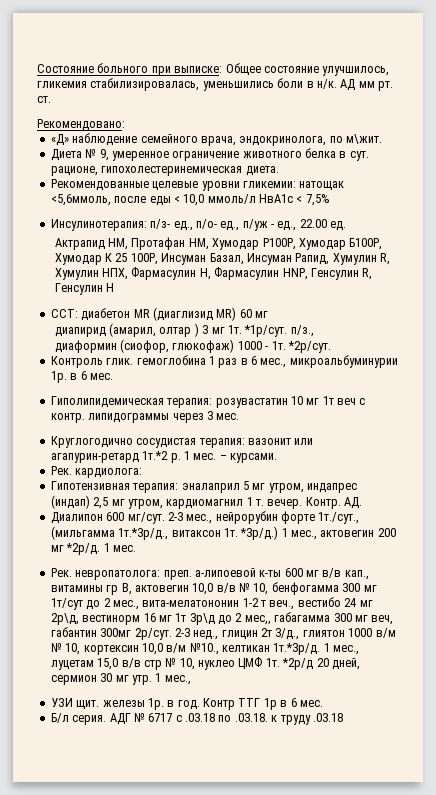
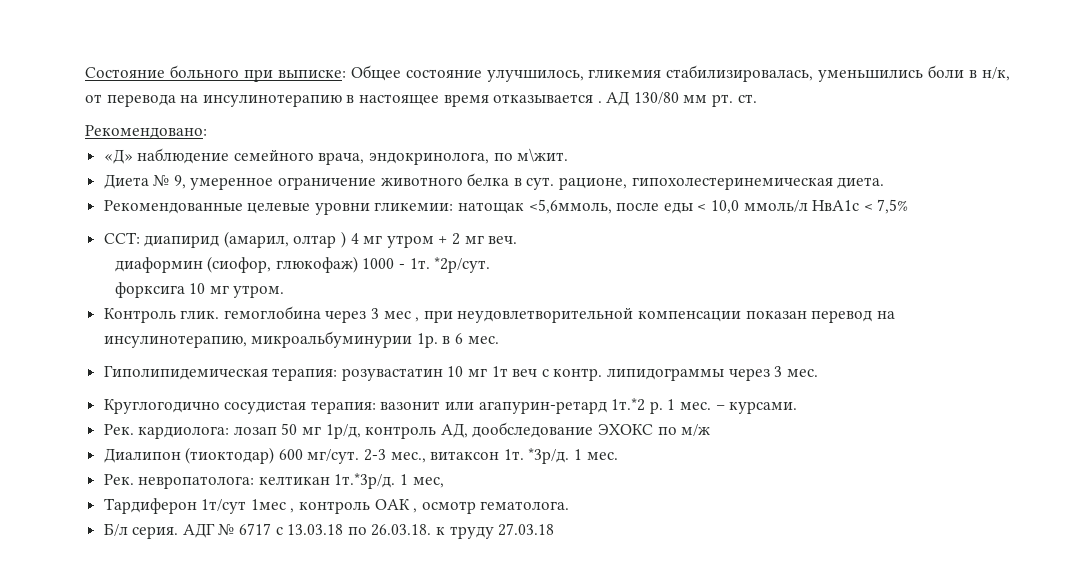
[316,79,356,91] н/к. АД -> [981,67,1010,81] [85,91,679,107] н/к, от перевода на инсулинотерапию в настоящее время отказывается . АД 130/80
[50,219,347,231] [54,237,383,250] [54,253,391,265] [54,267,373,280] [54,283,115,295] [50,307,268,321] [54,323,314,337] Инсулинотерапия: п/з- ед., п/о- ед., п/уж - ед., 22.00 ед. // Актрапид НМ, Протафан НМ, Хумодар Р100Р, Хумодар Б100Р, Хумодар К 25 100Р, Инсуман Базал, Инсуман Рапид, Хумулин R, Хумулин НПХ, Фармасулин Н, Фармасулин НNР, Генсулин R, Генсулин Н // ССТ: диабетон МR (диаглизид МR) 60 мг // диапирид (амарил, олтар ) 3 мг 1т. *1р/сут. п/з., -> [103,231,518,248] ССТ: диапирид (амарил, олтар ) 4 мг утром + 2 мг веч.
(331, 347) none -> [114,282,285,298] // форксига 10 мг утром.
[208,356,287,368] 1 раз в 6 мес., -> [325,307,895,323] [103,335,247,348] через 3 мес , при неудовлетворительной компенсации показан перевод на инсулинотерапию,
[50,481,357,493] [50,495,363,509] // Гипотензивная терапия: эналаприл 5 мг утром, индапрес (индап) 2,5 мг утром, кардиомагнил 1 т. вечер. Контр. АД. -> [233,422,711,439] лозап 50 мг 1р/д, контроль АД, дообследование ЭХОКС по м/ж
(103, 518) none -> [185,447,275,464] (тиоктодар)
[215,511,360,524] [50,526,396,540] [50,543,136,555] [50,568,369,580] [50,582,377,595] [50,597,373,610] [50,612,394,625] [50,627,396,640] [50,643,360,655] [50,657,360,670] [50,673,191,685] [50,698,323,710] нейрорубин форте 1т./сут., (мильгамма 1т.*3р/д., витаксон 1т. *3р/д.) 1 мес., актовегин 200 мг *2р/д. 1 мес. // Рек. невропатолога: преп. а-липоевой к-ты 600 мг в/в кап., витамины гр В, актовегин 10,0 в/в № 10, бенфогамма 300 мг 1т/сут до 2 мес., вита-мелатононин 1-2 т веч., вестибо 24 мг 2р\д, вестинорм 16 мг 1т 3р\д до 2 мес,, габагамма 300 мг веч, габантин 300мг 2р/сут. 2-3 нед., глицин 2т 3/д., глиятон 1000 в/м № 10, кортексин 10,0 в/м №10., келтикан 1т.*3р/д. 1 мес., луцетам 15,0 в/в стр № 10, нуклео ЦМФ 1т. *2р/д 20 дней, сермион 30 мг утр. 1 мес., // УЗИ щит. железы 1р. в год. Контр ТТГ 1р в 6 мес. -> [430,448,618,464] [103,473,444,489] [103,498,570,514] витаксон 1т. *3р/д. 1 мес. // Рек. невропатолога: келтикан 1т.*3р/д. 1 мес, // Тардиферон 1т/сут 1мес , контроль ОАК , осмотр гематолога.
[185,713,268,722] .03.18 по .03.18. -> [287,524,432,536] 13.03.18 по 26.03.18.
[312,713,343,722] .03.18 -> [498,523,555,536] 27.03.18

